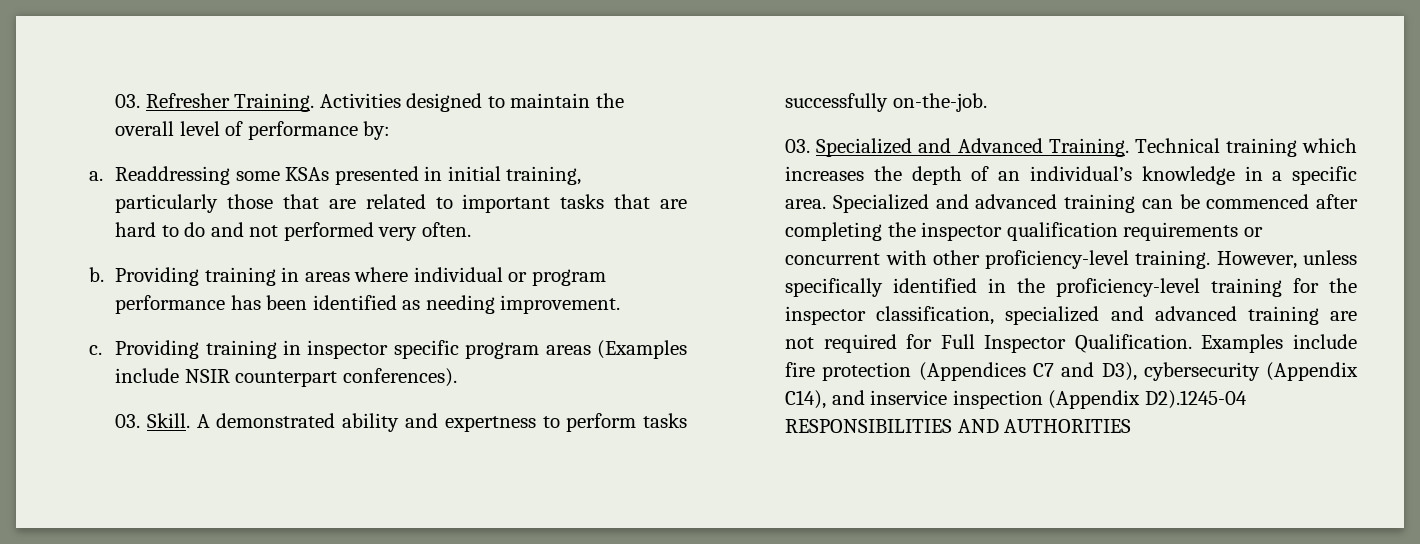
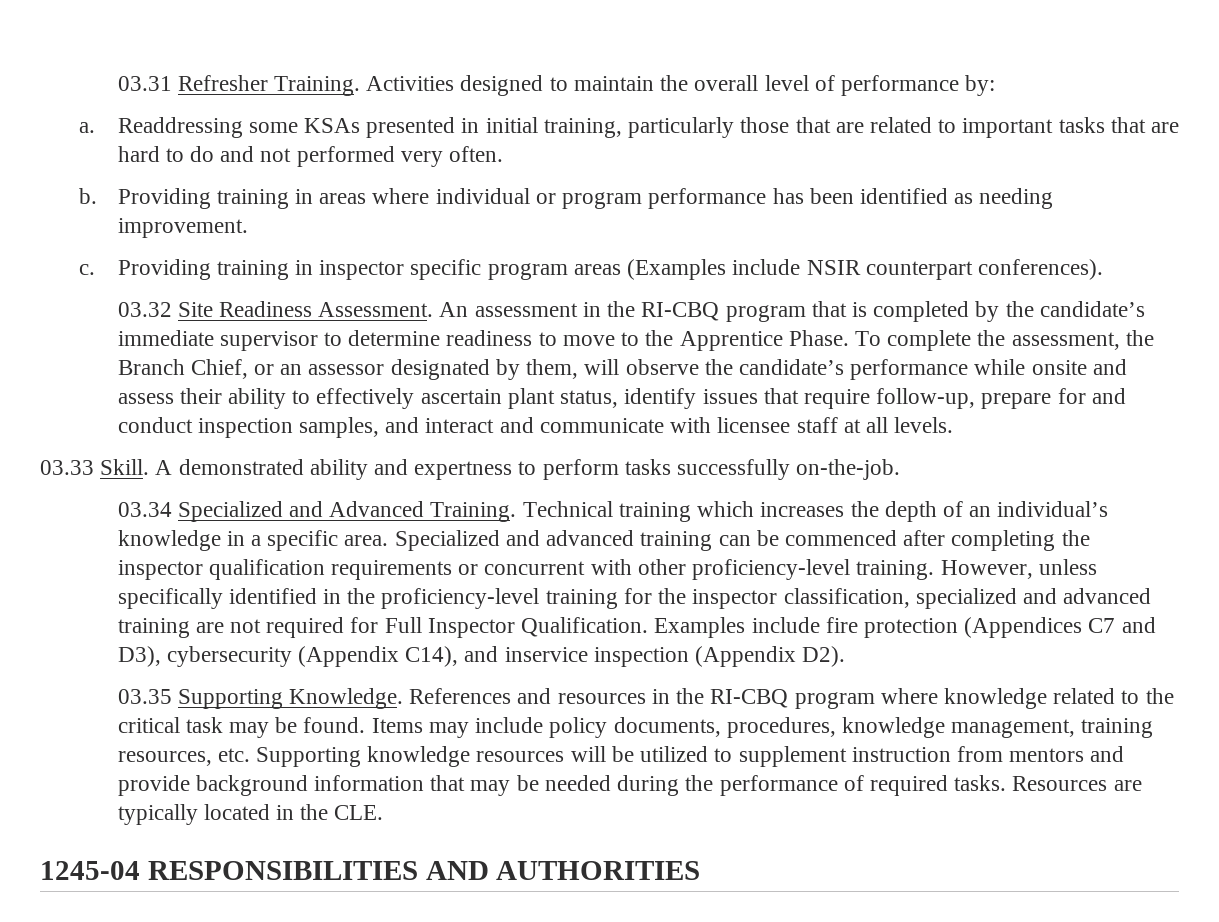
[115,94,141,108] 03. -> [117,76,172,91] 03.31
[115,414,141,428] 03. -> [117,301,1145,322] [117,330,1154,351] [117,359,1127,380] [117,388,1126,409] [117,417,954,438] [40,460,94,475] 03.32 Site Readiness Assessment. An assessment in the RI-CBQ program that is completed by the candidate’s immediate supervisor to determine readiness to move to the Apprentice Phase. To complete the assessment, the Branch Chief, or an assessor designated by them, will observe the candidate’s performance while onsite and assess their ability to effectively ascertain plant status, identify issues that require follow-up, prepare for and conduct inspection samples, and interact and communicate with licensee staff at all levels. // 03.33
[785,139,811,153] 03. -> [117,502,172,517] 03.34
[1144,390,1247,409] D2).1245-04 -> [802,646,846,667] [117,688,1174,709] [117,717,1154,738] [117,746,1125,767] [117,775,1142,796] [117,804,384,825] [40,861,140,880] D2). // 03.35 Supporting Knowledge. References and resources in the RI-CBQ program where knowledge related to the critical task may be found. Items may include policy documents, procedures, knowledge management, training resources, etc. Supporting knowledge resources will be utilized to supplement instruction from mentors and provide background information that may be needed during the performance of required tasks. Resources are typically located in the CLE. // 1245-04

